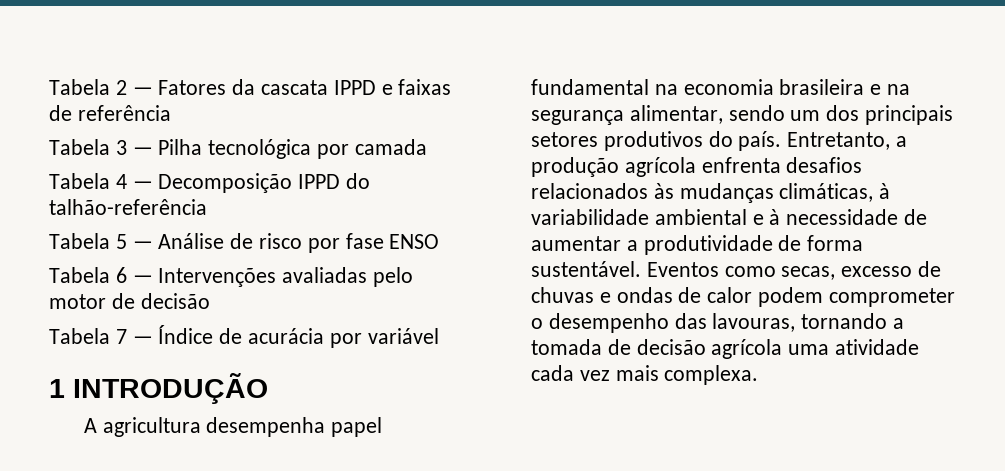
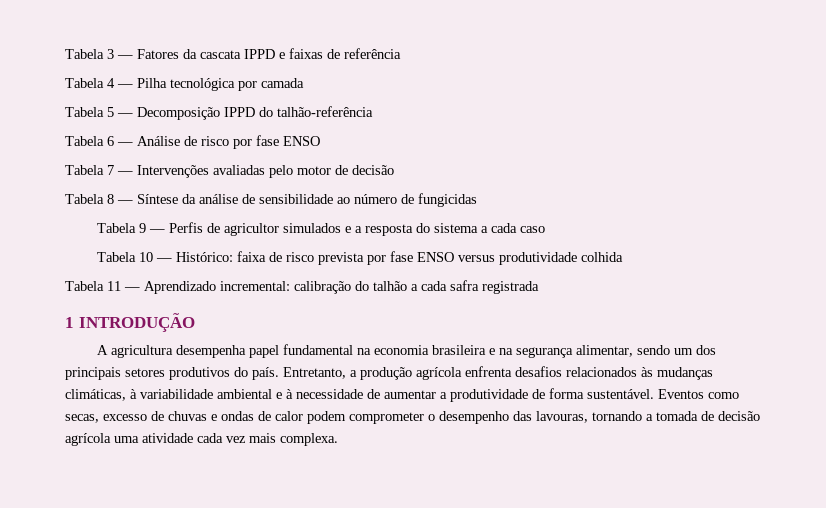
[49,79,127,95] Tabela 2 -> [65,49,114,59] Tabela 3
[115,140,127,155] 3 -> [107,78,115,88] 4
[115,174,127,189] 4 -> [107,107,114,117] 5
[115,234,127,249] 5 -> [107,136,114,146] 6
[115,267,127,283] 6 -> [107,165,114,175] 7
[115,325,439,348] 7 — Índice de acurácia por variável -> [107,193,477,207] [96,222,545,236] [96,251,623,265] [65,280,539,294] 8 — Síntese da análise de sensibilidade ao número de fungicidas // Tabela 9 — Perfis de agricultor simulados e a resposta do sistema a cada caso // Tabela 10 — Histórico: faixa de risco prevista por fase ENSO versus produtividade colhida // Tabela 11 — Aprendizado incremental: calibração do talhão a cada safra registrada

